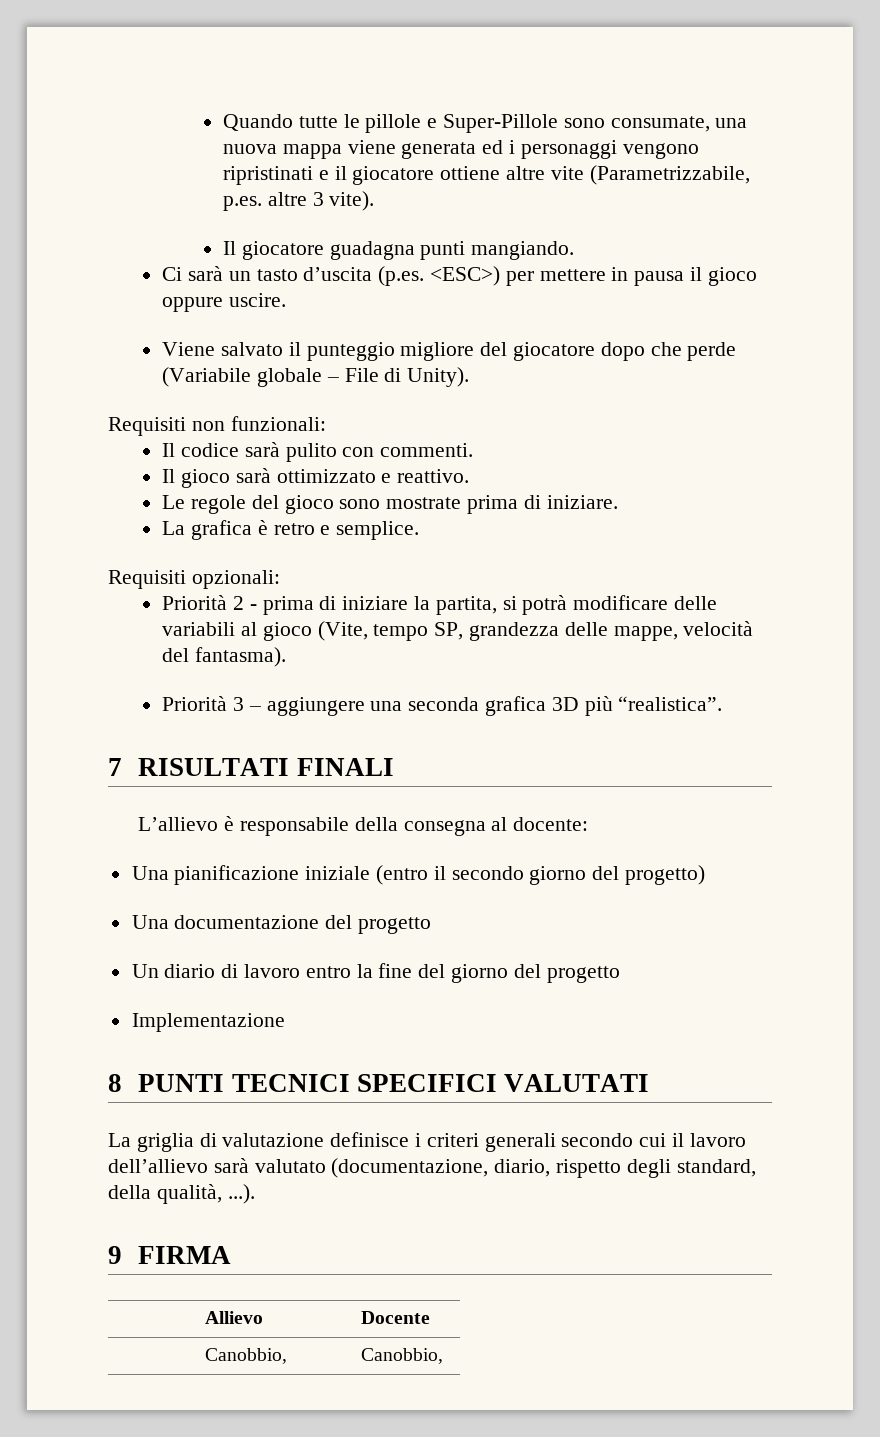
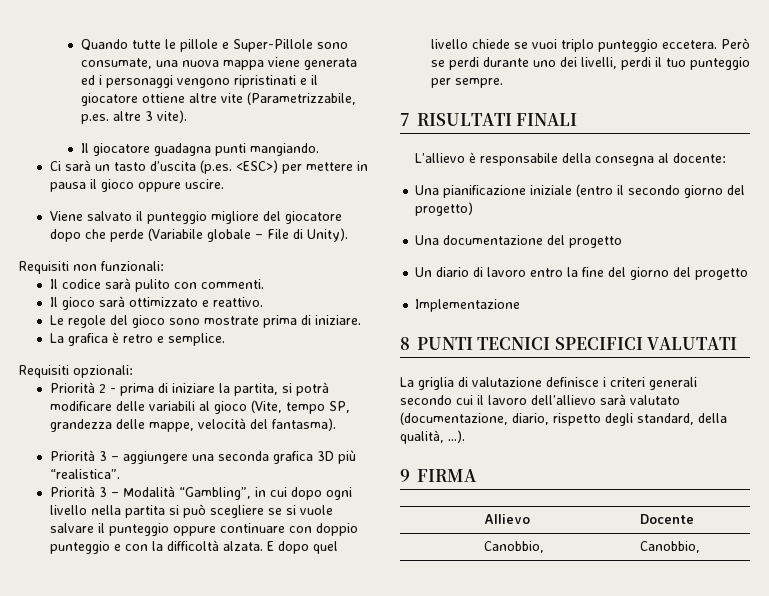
(723, 703) none -> [49,486,352,500] [49,504,333,518] [49,523,358,536] [49,540,338,554] [430,38,750,52] [430,57,750,70] [430,78,503,88] // Priorità 3 – Modalità “Gambling”, in cui dopo ogni livello nella partita si può scegliere se si vuole salvare il punteggio oppure continuare con doppio punteggio e con la difficoltà alzata. E dopo quel livello chiede se vuoi triplo punteggio eccetera. Però se perdi durante uno dei livelli, perdi il tuo punteggio per sempre.

